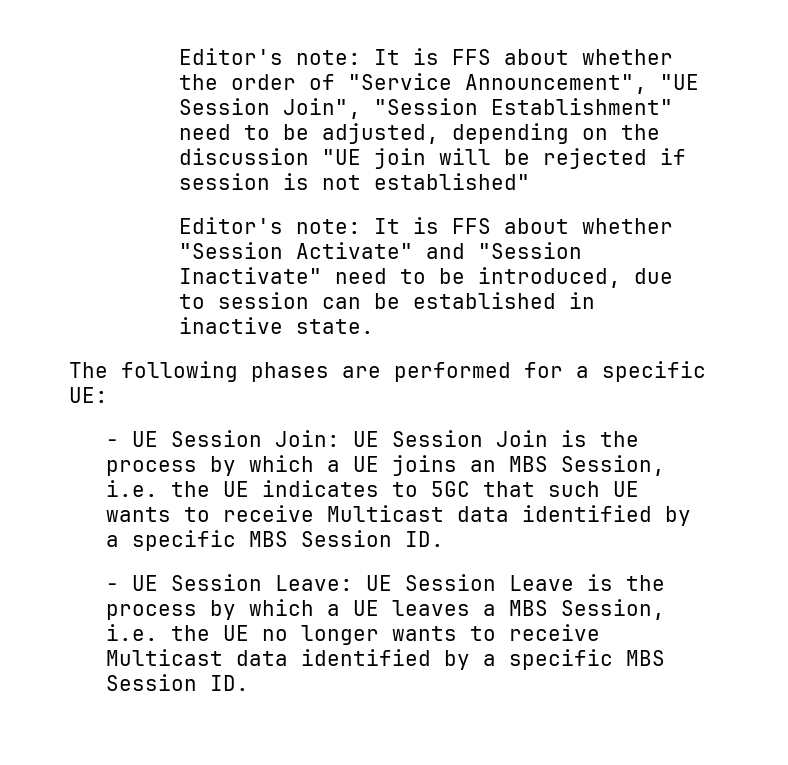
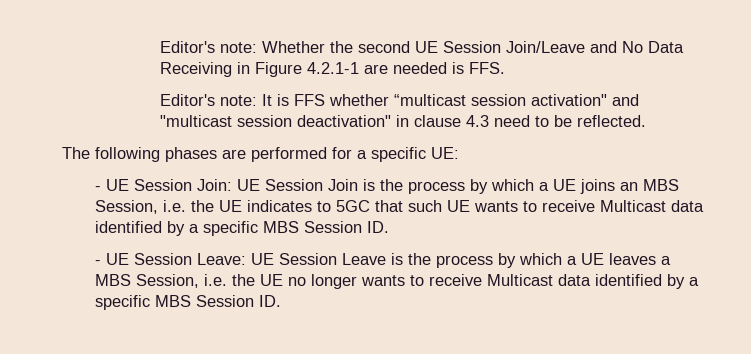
[178,48,673,65] [178,73,699,94] [178,98,673,119] [178,123,660,144] [178,148,686,169] [178,173,530,190] [178,217,673,234] [178,242,582,259] [178,267,673,288] [178,292,595,309] [178,317,374,334] Editor's note: It is FFS about whether the order of "Service Announcement", "UE Session Join", "Session Establishment" need to be adjusted, depending on the discussion "UE join will be rejected if session is not established" // Editor's note: It is FFS about whether "Session Activate" and "Session Inactivate" need to be introduced, due to session can be established in inactive state. -> [159,41,684,53] [159,62,505,77] [159,94,639,106] [159,115,646,127] Editor's note: Whether the second UE Session Join/Leave and No Data Receiving in Figure 4.2.1-1 are needed is FFS. // Editor's note: It is FFS whether “multicast session activation" and "multicast session deactivation" in clause 4.3 need to be reflected.

